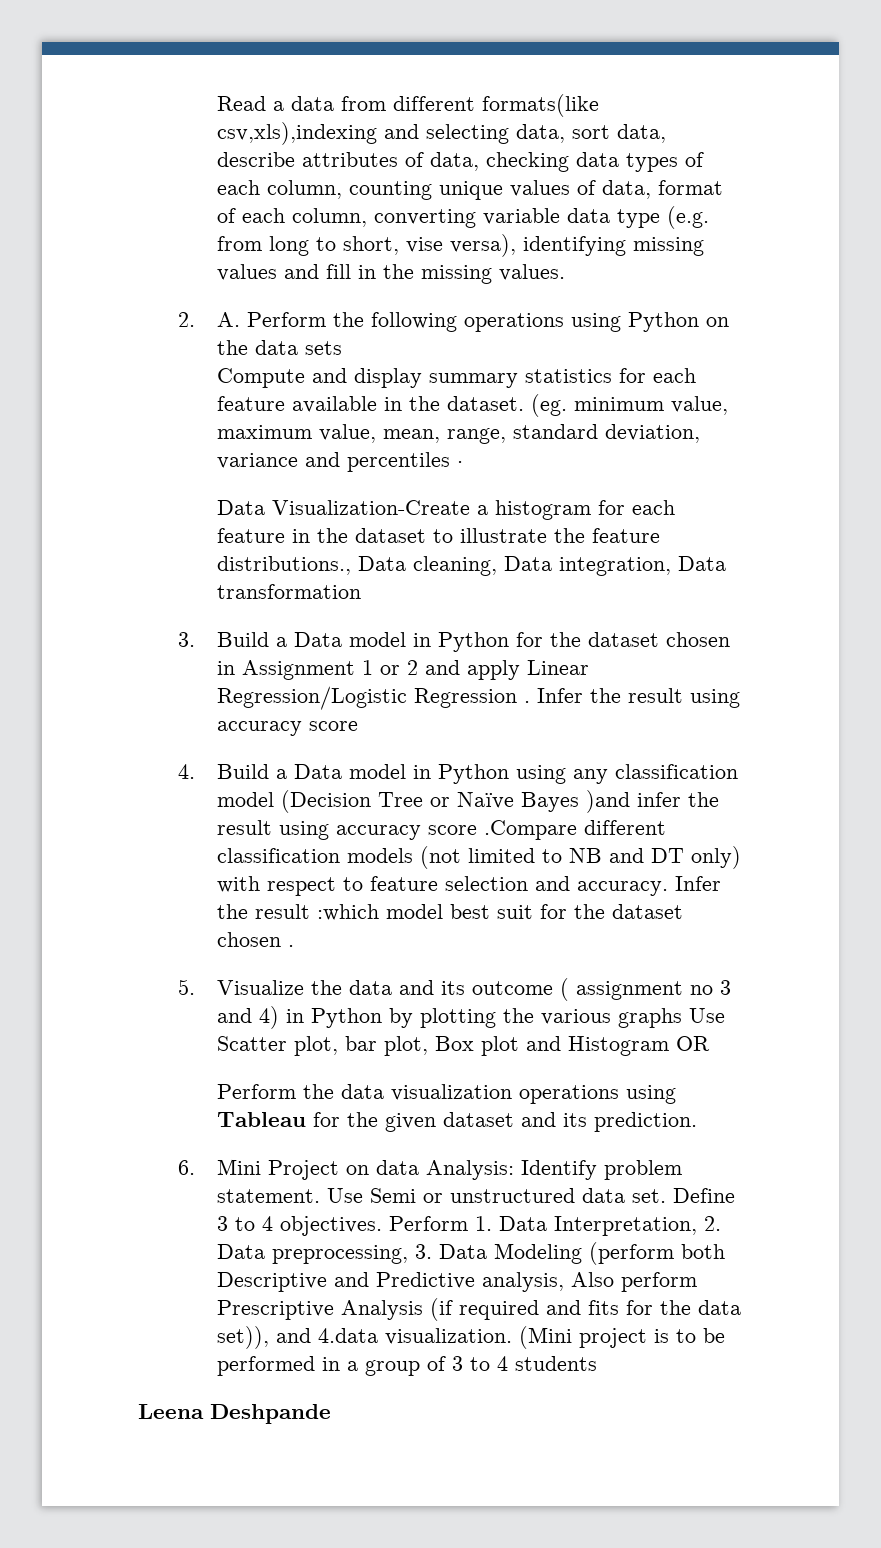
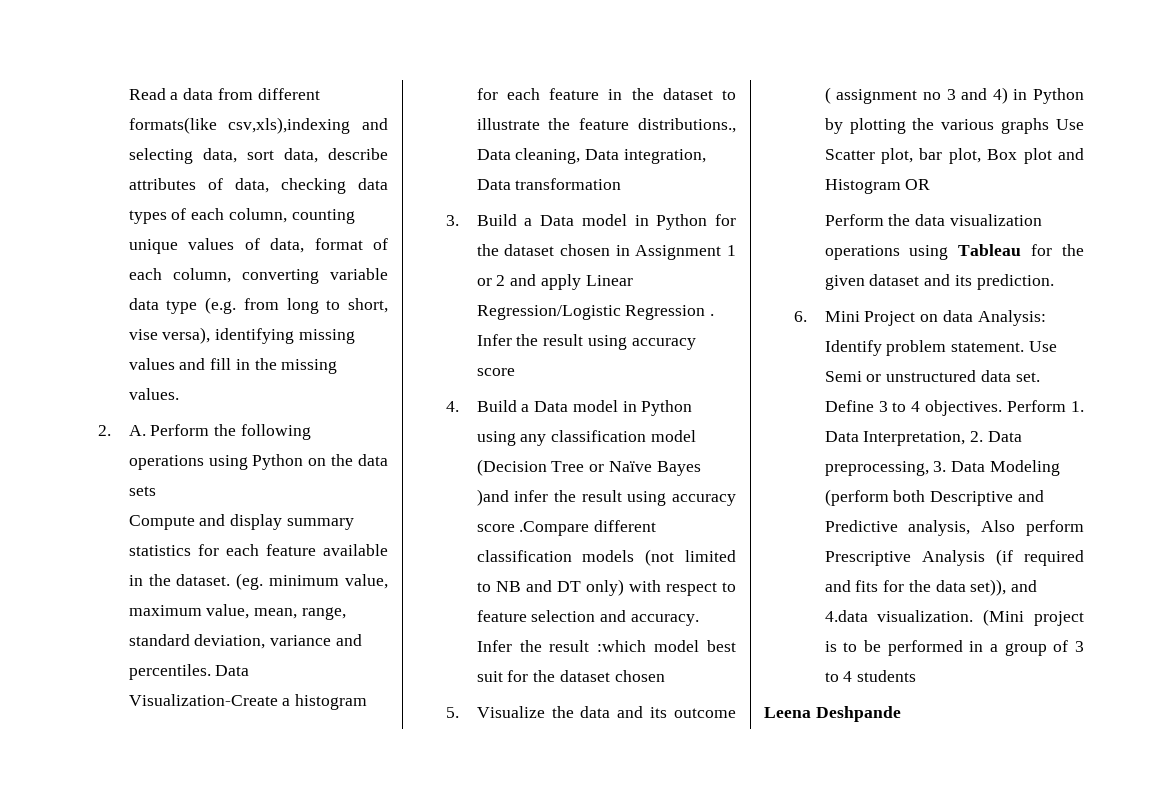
[347,452,464,472] percentiles · // -> [128,664,211,680] percentiles.
[288,945,295,947] . -> (665, 676) none

